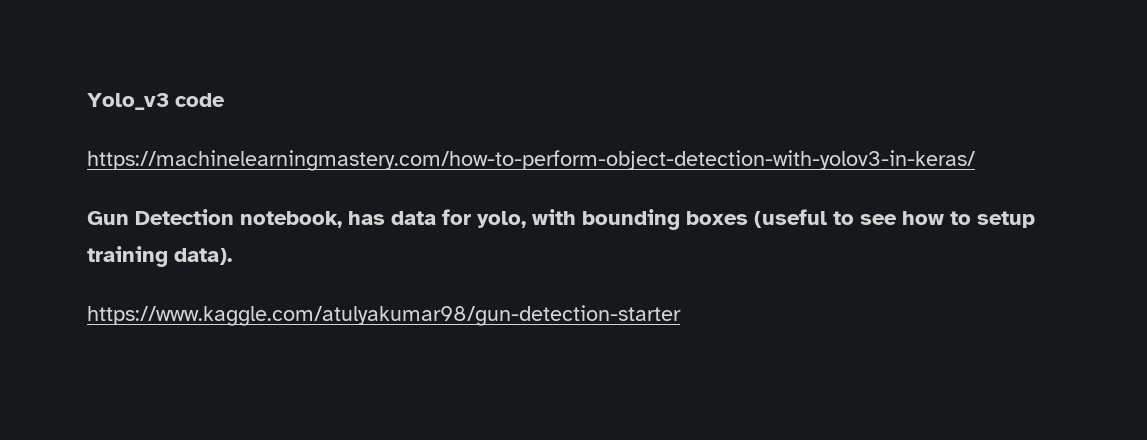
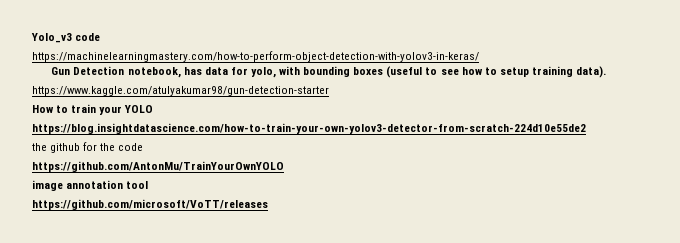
(681, 315) none -> [32,104,154,115] [32,123,586,134] [32,142,144,153] [32,161,284,172] [32,180,149,191] [32,199,268,210] // How to train your YOLO // https://blog.insightdatascience.com/how-to-train-your-own-yolov3-detector-from-scratch-224d10e55de2 // the github for the code // https://github.com/AntonMu/TrainYourOwnYOLO // image annotation tool // https://github.com/microsoft/VoTT/releases

